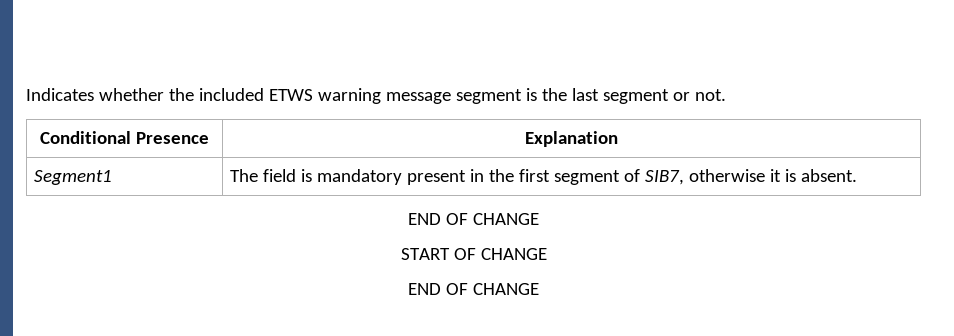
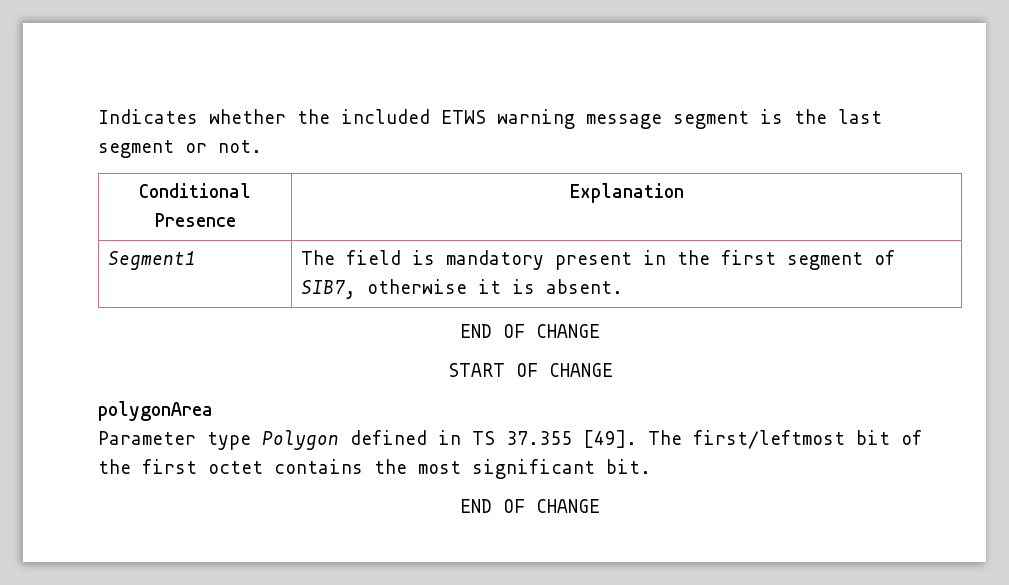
(547, 254) none -> [98,401,213,421] [98,430,922,450] [98,459,651,479] // polygonArea // Parameter type Polygon defined in TS 37.355 [49]. The first/leftmost bit of the first octet contains the most significant bit.

